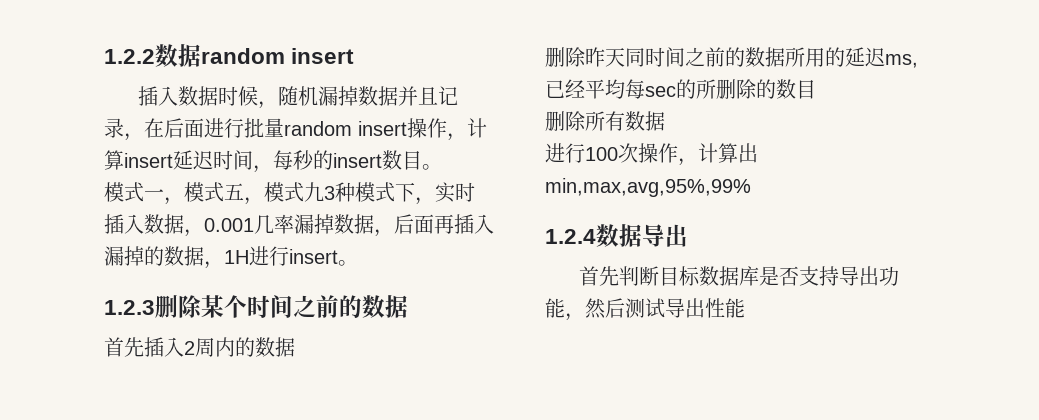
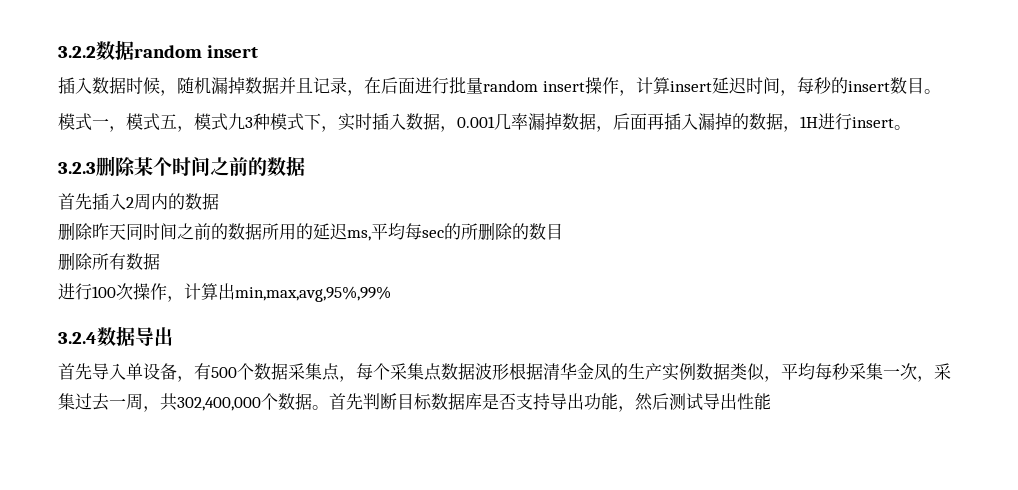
[104,49,155,64] 1.2.2 -> [58,46,96,58] 3.2.2
[104,300,155,315] 1.2.3 -> [58,162,96,174] 3.2.3
[545,79,585,98] 已经 -> (371, 235) none
[545,229,596,244] 1.2.4 -> [58,332,97,344] 3.2.4
(619, 276) none -> [92,363,951,382] [58,393,363,412] 导入单设备，有500个数据采集点，每个采集点数据波形根据清华金凤的生产实例数据类似，平均每秒采集一次，采集过去一周，共302,400,000个数据。首先

